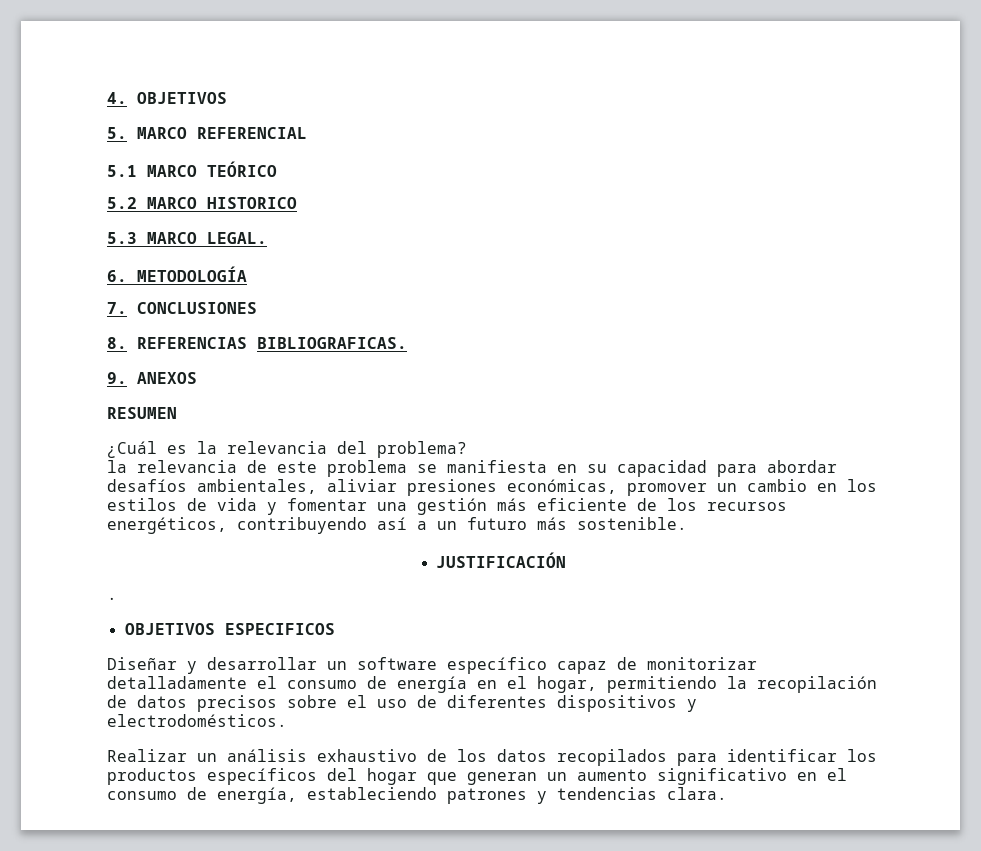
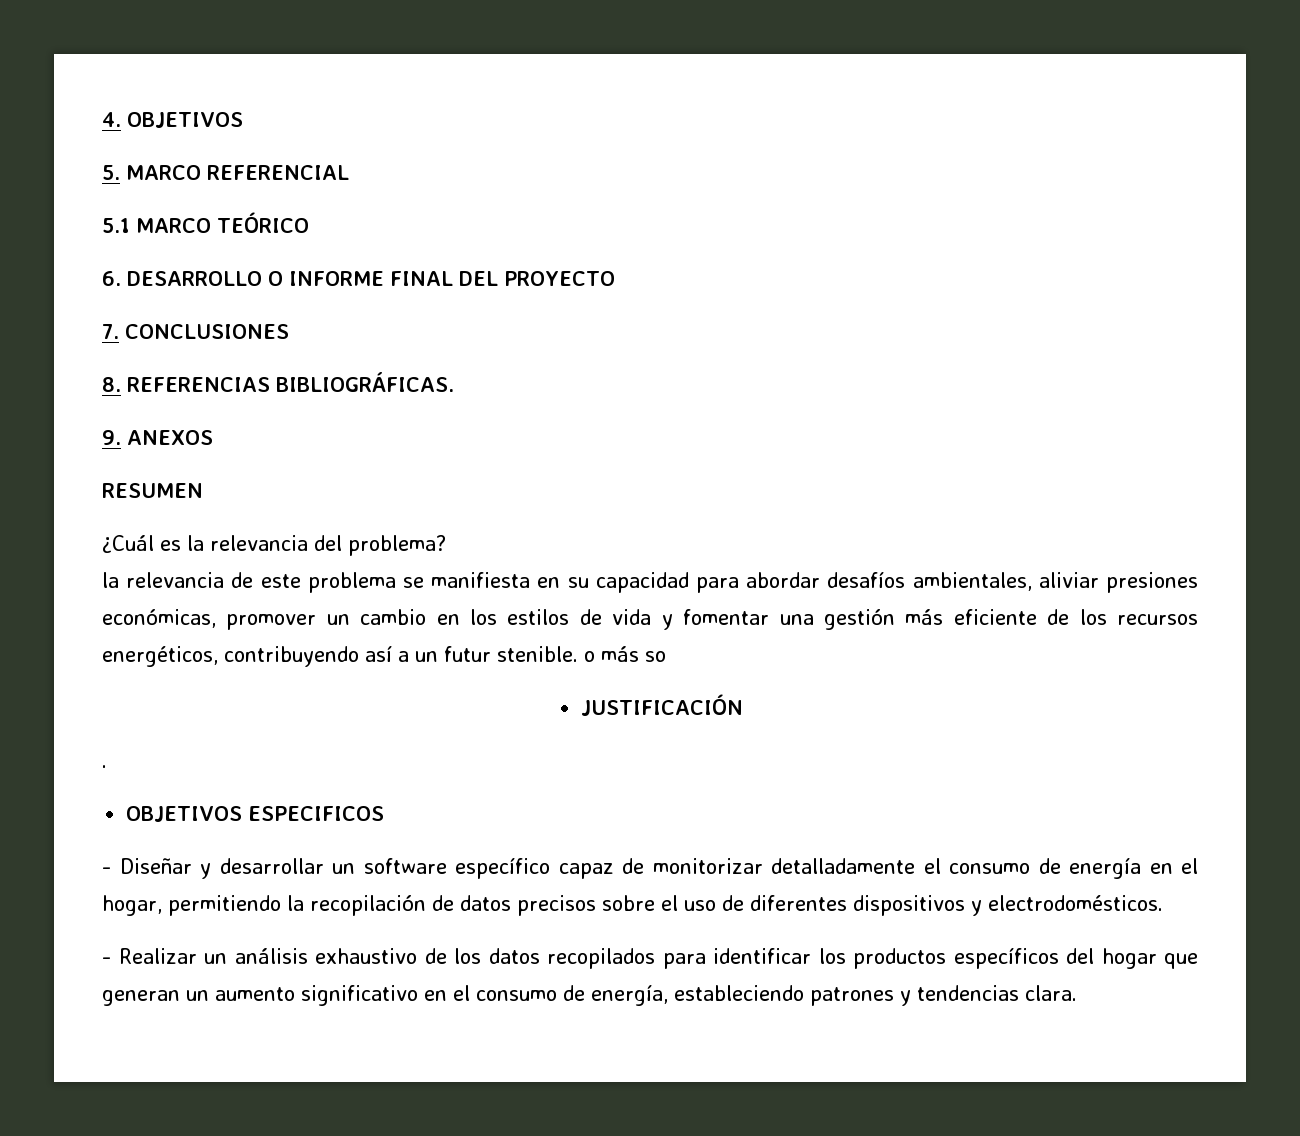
[107,197,297,209] [107,232,267,244] [107,266,247,282] 5.2 MARCO HISTORICO // 5.3 MARCO LEGAL. // 6. METODOLOGÍA -> [102,271,615,286] 6. DESARROLLO O INFORME FINAL DEL PROYECTO
[257,337,407,349] BIBLIOGRAFICAS. -> [276,372,454,392] BIBLIOGRÁFICAS.
[467,517,687,530] futuro más sostenible. -> [444,646,666,662] futur stenible. o más so
(335, 629) none -> [102,867,111,874] -
(287, 720) none -> [102,957,111,964] -

